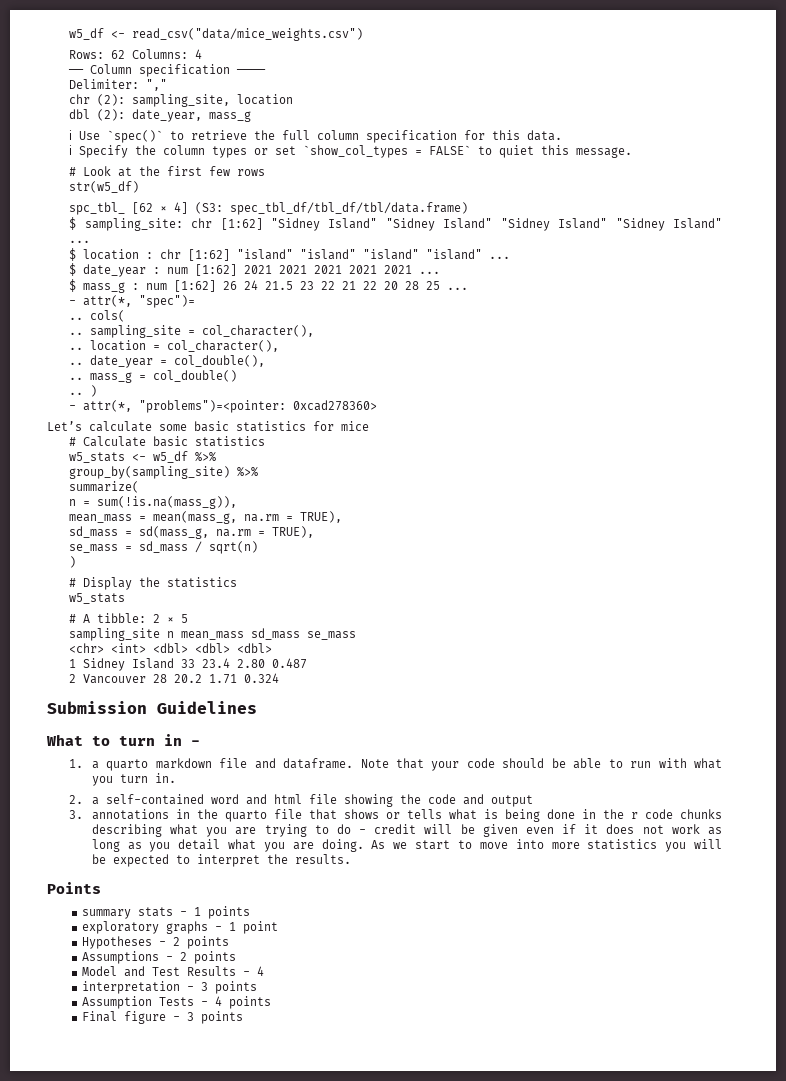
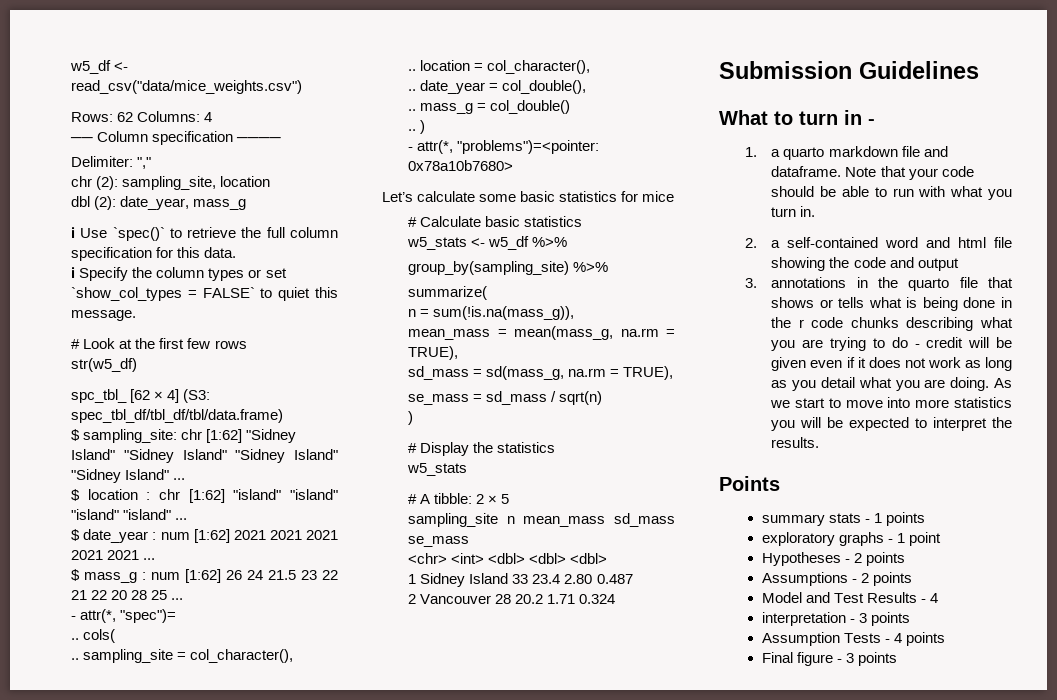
[293,400,378,411] 0xcad278360> -> [408,160,514,171] 0x78a10b7680>

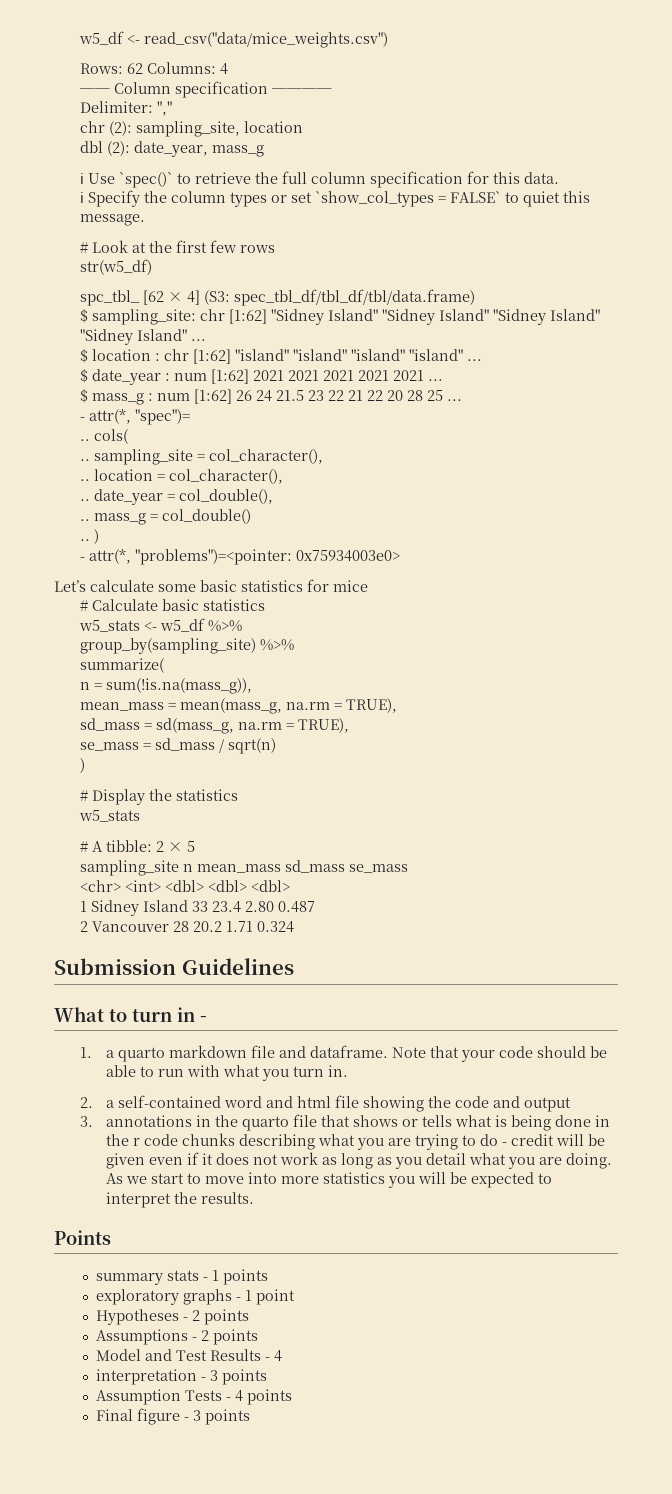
[408,160,514,171] 0x78a10b7680> -> [296,550,401,562] 0x75934003e0>

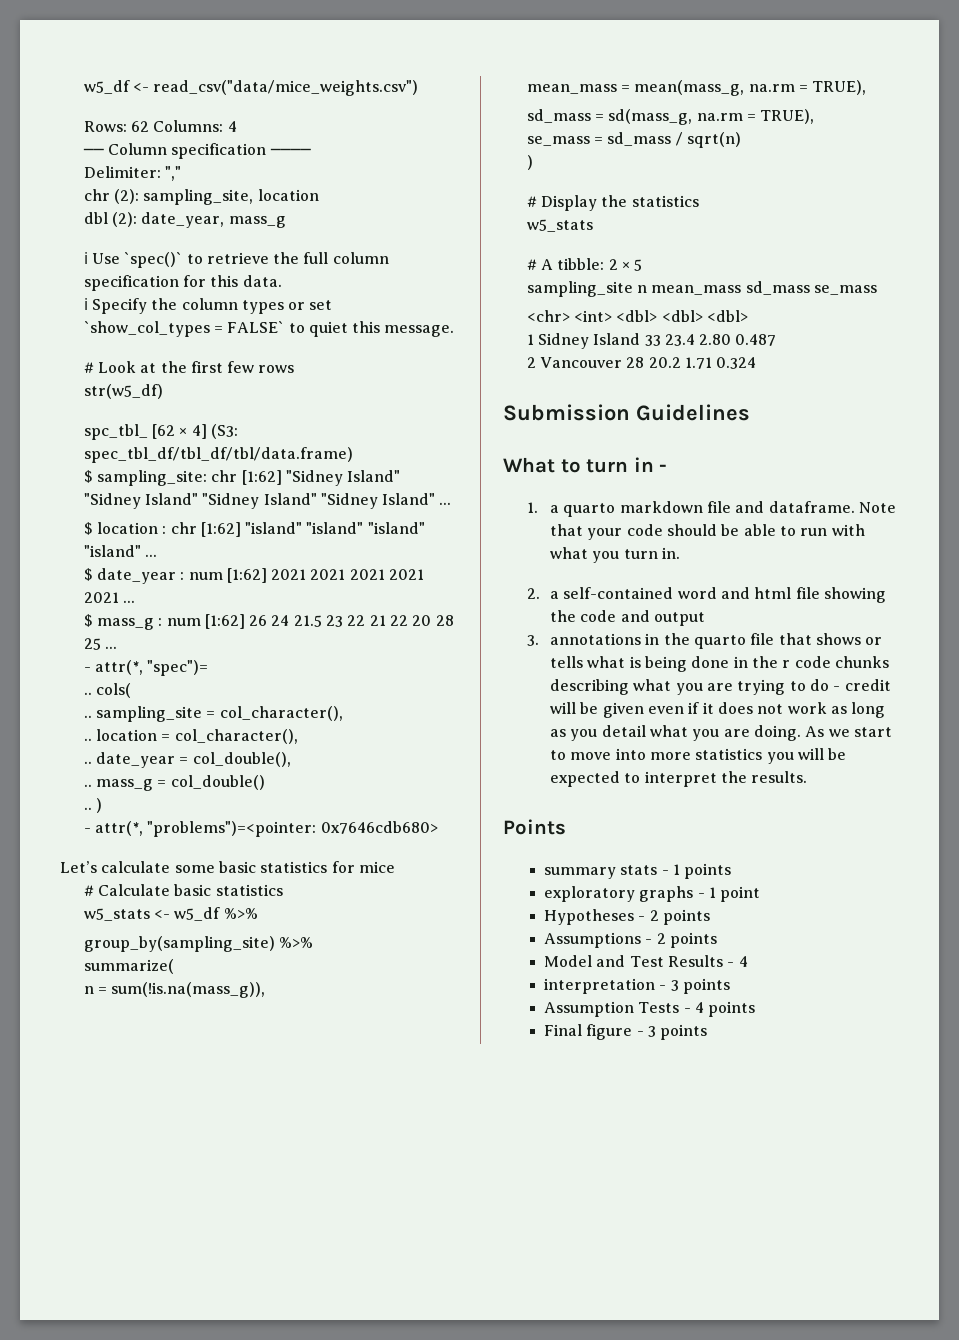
[296,550,401,562] 0x75934003e0> -> [320,821,438,834] 0x7646cdb680>

